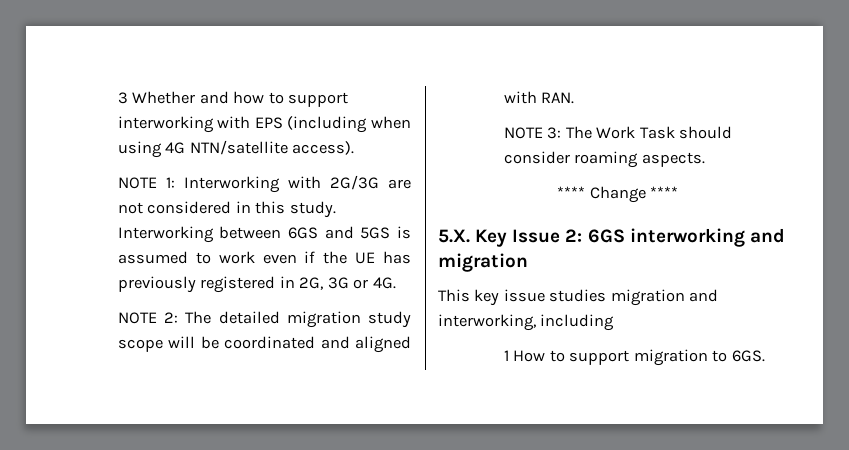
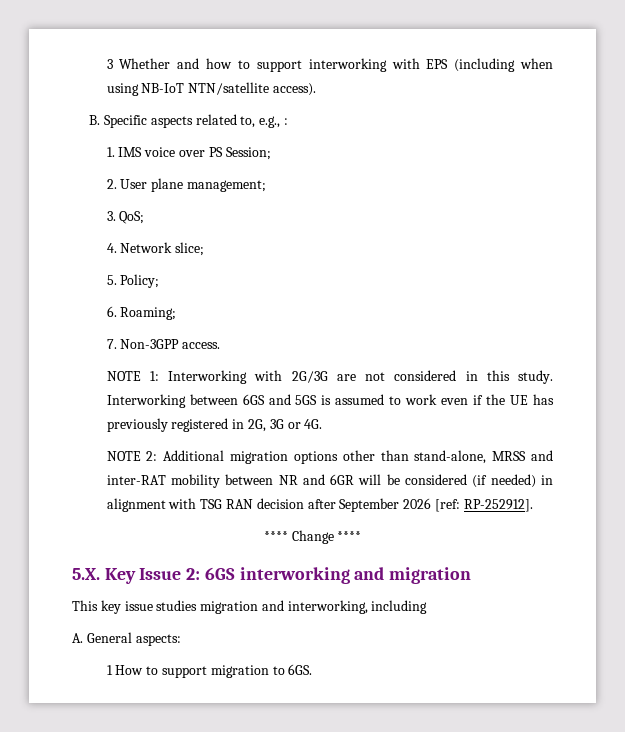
[165,142,186,154] 4G -> [141,83,185,93] NB-IoT
(355, 148) none -> [89,114,289,128] [106,147,271,160] [106,178,266,192] [106,211,145,224] [106,242,205,256] [106,274,160,288] [106,306,177,320] [106,339,221,349] // B. Specific aspects related to, e.g., : // 1. IMS voice over PS Session; // 2. User plane management; // 3. QoS; // 4. Network slice; // 5. Policy; // 6. Roaming; // 7. Non-3GPP access.
[185,311,411,328] [117,336,412,353] [503,91,575,104] [503,126,733,139] [503,151,705,168] The detailed migration study scope will be coordinated and aligned with RAN. // NOTE 3: The Work Task should consider roaming aspects. -> [163,450,553,464] [106,474,553,488] [106,498,533,512] Additional migration options other than stand-alone, MRSS and inter-RAT mobility between NR and 6GR will be considered (if needed) in alignment with TSG RAN decision after September 2026 [ref: RP-252912].
(615, 322) none -> [72,632,181,646] // A. General aspects:

